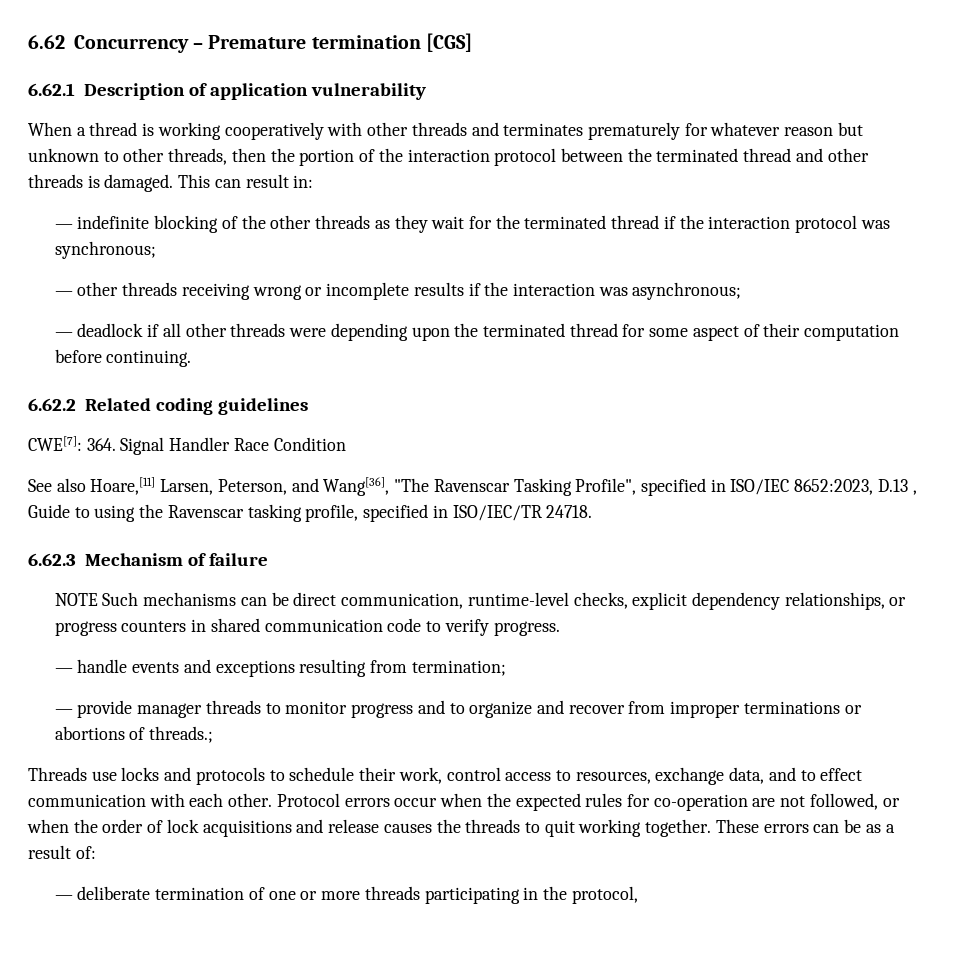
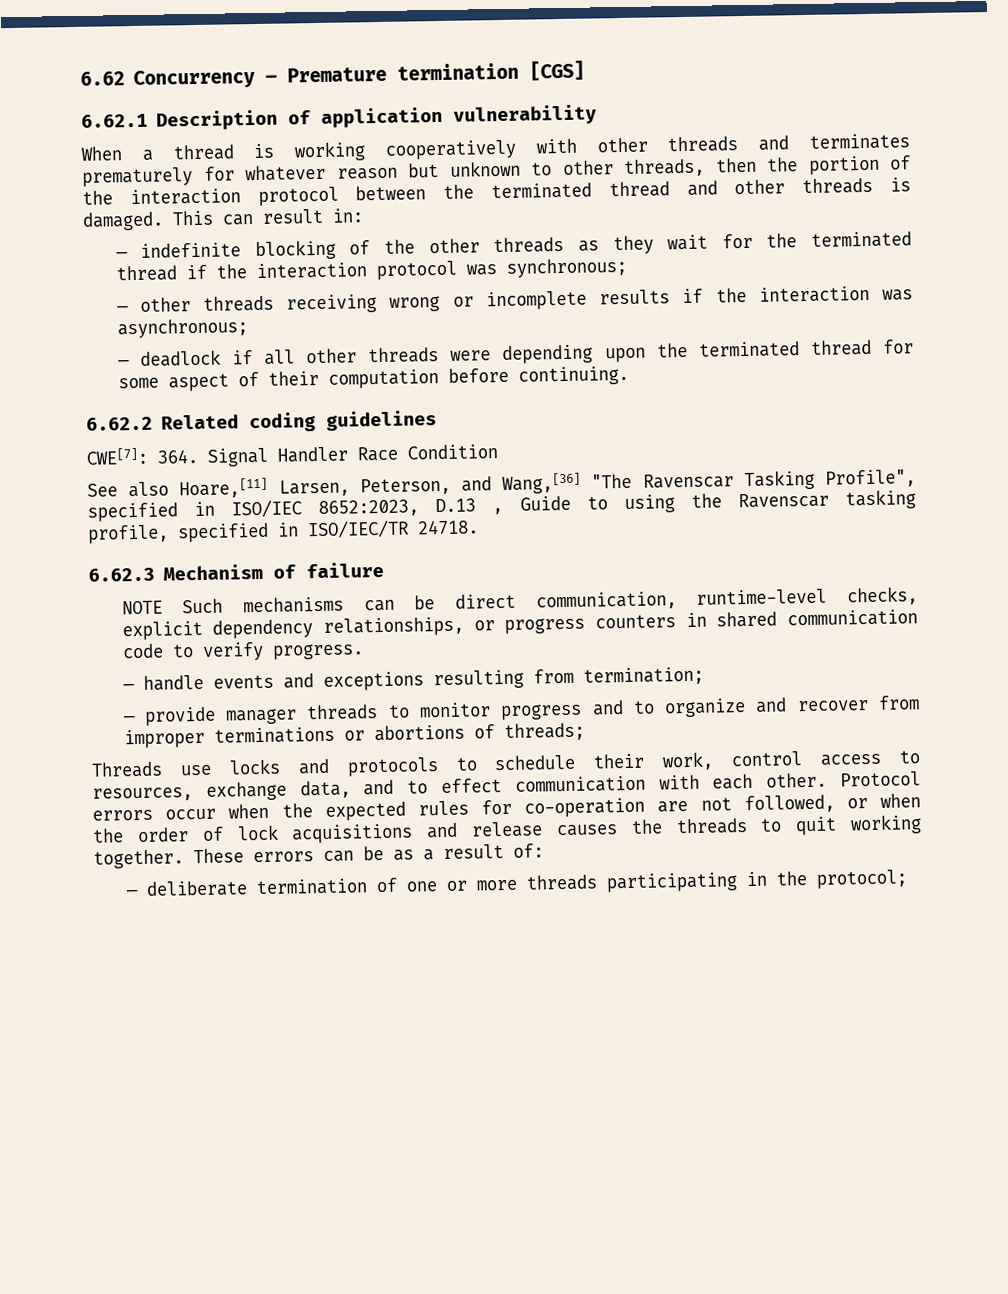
[323,477,390,496] Wang[36], -> [502,472,582,495] Wang,[36]
[149,726,214,743] threads.; -> [503,722,585,742] threads;
[571,886,638,904] protocol, -> [815,869,907,889] protocol;

